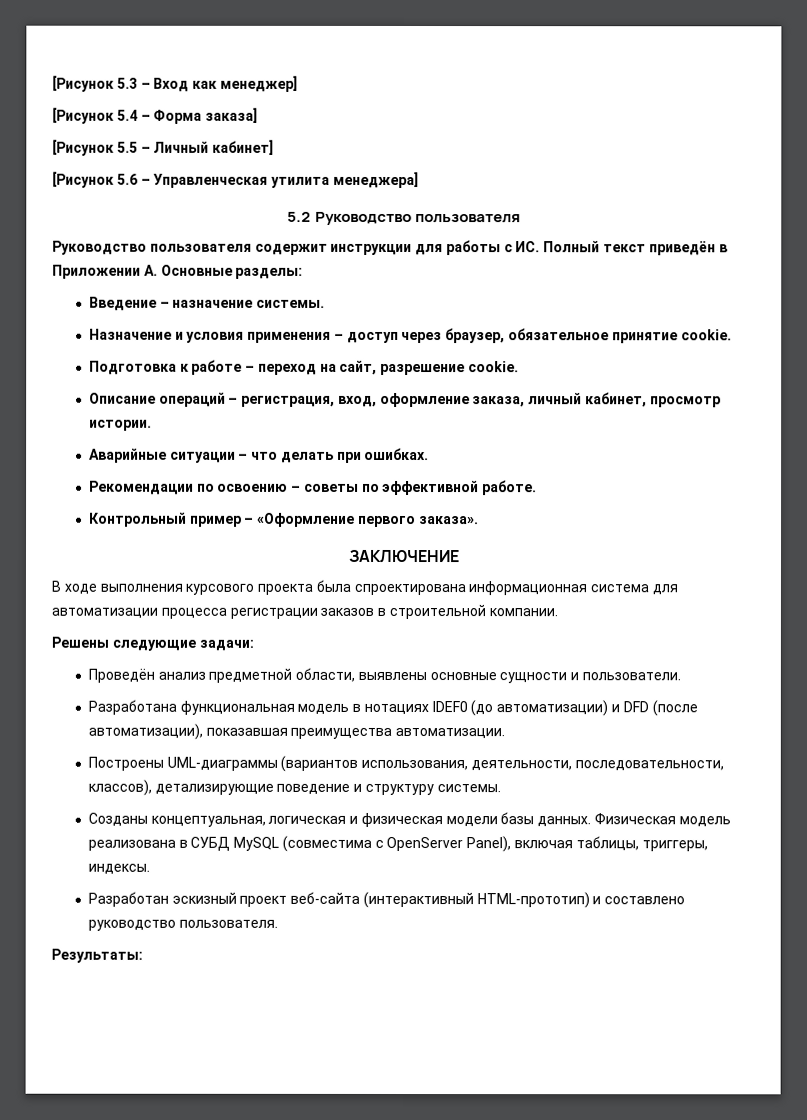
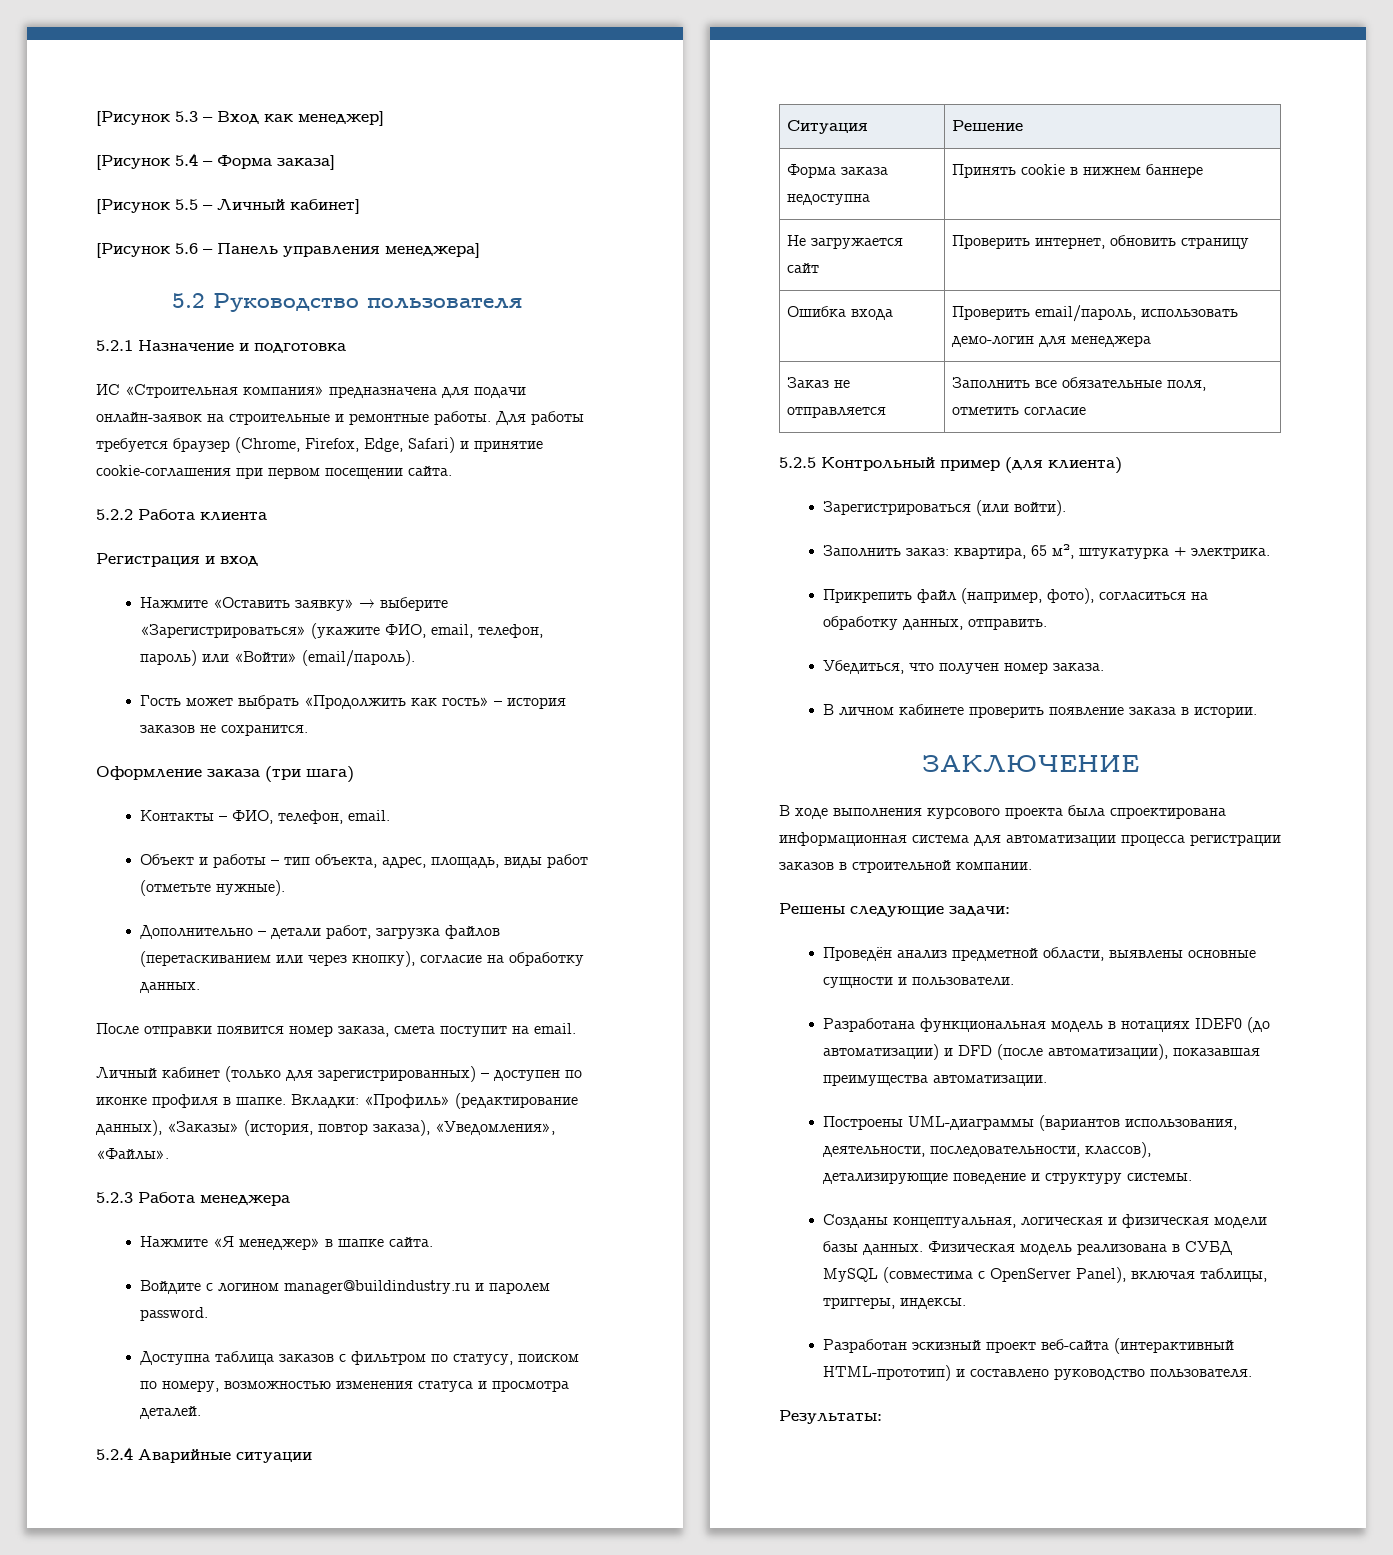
[153,173,331,188] Управленческая утилита -> [217,243,380,257] Панель управления
[52,240,728,256] [52,264,304,279] [88,296,326,311] [88,328,732,344] [88,359,519,376] [88,391,721,408] [88,419,152,431] [88,447,430,463] [88,479,538,496] [88,511,479,528] Руководство пользователя содержит инструкции для работы с ИС. Полный текст приведён в Приложении А. Основные разделы: // Введение – назначение системы. // Назначение и условия применения – доступ через браузер, обязательное принятие cookie. // Подготовка к работе – переход на сайт, разрешение cookie. // Описание операций – регистрация, вход, оформление заказа, личный кабинет, просмотр истории. // Аварийные ситуации – что делать при ошибках. // Рекомендации по освоению – советы по эффективной работе. // Контрольный пример – «Оформление первого заказа». -> [96,340,346,353] [96,384,526,398] [96,411,584,425] [96,437,543,453] [96,465,452,479] [96,509,267,521] [96,553,258,567] [140,597,449,611] [140,623,544,639] [140,650,416,667] [140,695,567,709] [140,724,309,736] [96,766,354,783] [140,810,391,824] [140,854,589,868] [140,880,286,896] [140,925,501,939] [140,951,585,967] [140,982,201,993] [96,1023,576,1037] [96,1066,582,1082] [96,1093,578,1109] [96,1120,555,1136] [96,1148,169,1160] [96,1192,290,1206] [140,1236,434,1250] [140,1280,551,1294] [140,1307,209,1321] [140,1351,580,1365] [140,1380,570,1392] [140,1406,202,1419] [96,1447,312,1463] [787,120,869,134] [952,120,1024,131] [787,164,889,178] [787,194,871,205] [952,164,1204,178] [787,235,904,249] [787,263,820,273] [952,235,1250,249] [787,306,894,320] [952,305,1239,322] [952,335,1152,347] [787,377,851,388] [787,406,887,418] [952,377,1207,391] [952,407,1087,416] [779,457,1122,474] [823,500,1067,516] [823,544,1271,559] [823,588,1209,604] [823,616,1048,630] [823,660,1105,674] [823,704,1258,718] 5.2.1 Назначение и подготовка // ИС «Строительная компания» предназначена для подачи онлайн-заявок на строительные и ремонтные работы. Для работы требуется браузер (Chrome, Firefox, Edge, Safari) и принятие cookie-соглашения при первом посещении сайта. // 5.2.2 Работа клиента // Регистрация и вход // Нажмите «Оставить заявку» → выберите «Зарегистрироваться» (укажите ФИО, email, телефон, пароль) или «Войти» (email/пароль). // Гость может выбрать «Продолжить как гость» – история заказов не сохранится. // Оформление заказа (три шага) // Контакты – ФИО, телефон, email. // Объект и работы – тип объекта, адрес, площадь, виды работ (отметьте нужные). // Дополнительно – детали работ, загрузка файлов (перетаскиванием или через кнопку), согласие на обработку данных. // После отправки появится номер заказа, смета поступит на email. // Личный кабинет (только для зарегистрированных) – доступен по иконке профиля в шапке. Вкладки: «Профиль» (редактирование данных), «Заказы» (история, повтор заказа), «Уведомления», «Файлы». // 5.2.3 Работа менеджера // Нажмите «Я менеджер» в шапке сайта. // Войдите с логином manager@buildindustry.ru и паролем password. // Доступна таблица заказов с фильтром по статусу, поиском по номеру, возможностью изменения статуса и просмотра деталей. // 5.2.4 Аварийные ситуации // Ситуация | Решение // Форма заказа недоступна | Принять cookie в нижнем баннере // Не загружается сайт | Проверить интернет, обновить страницу // Ошибка входа | Проверить email/пароль, использовать демо-логин для менеджера // Заказ не отправляется | Заполнить все обязательные поля, отметить согласие // 5.2.5 Контрольный пример (для клиента) // Зарегистрироваться (или войти). // Заполнить заказ: квартира, 65 м², штукатурка + электрика. // Прикрепить файл (например, фото), согласиться на обработку данных, отправить. // Убедиться, что получен номер заказа. // В личном кабинете проверить появление заказа в истории.

